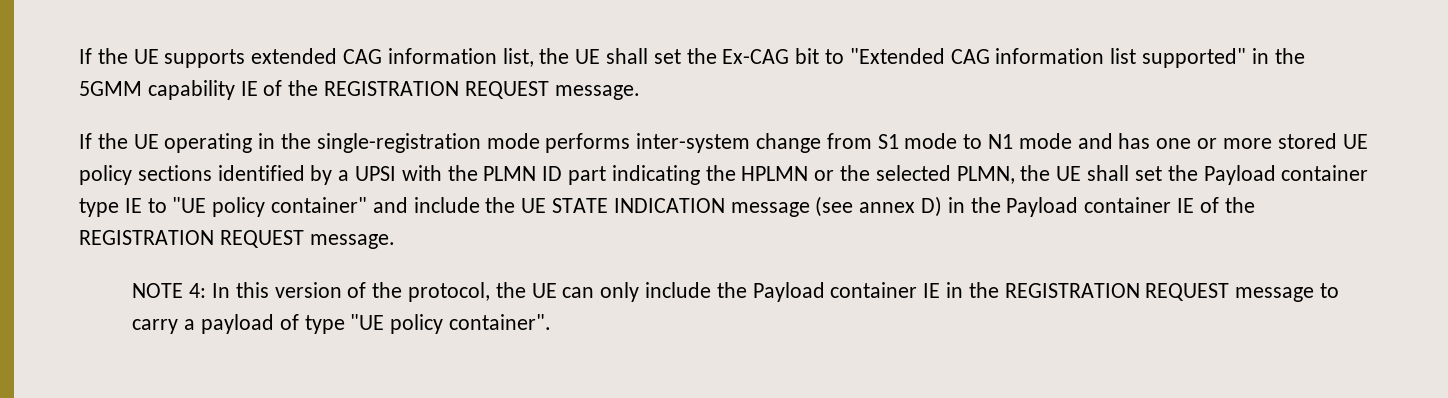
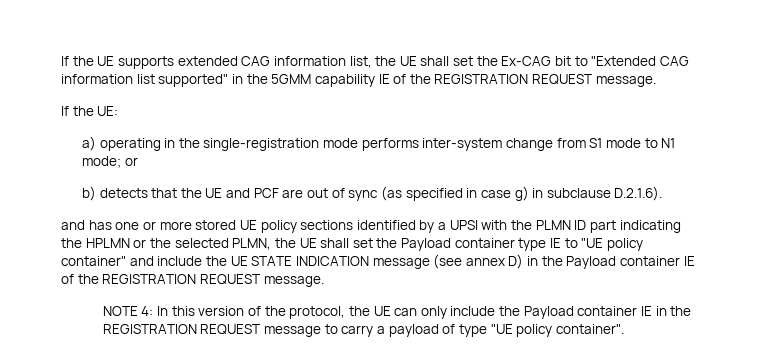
[133,134,159,149] UE -> [97,106,119,116] [81,136,96,151] UE: // a)
[1018,133,1072,149] mode -> [81,156,138,168] [81,186,663,201] mode; or // b) detects that the UE and PCF are out of sync (as specified in case g) in subclause D.2.1.6). //

